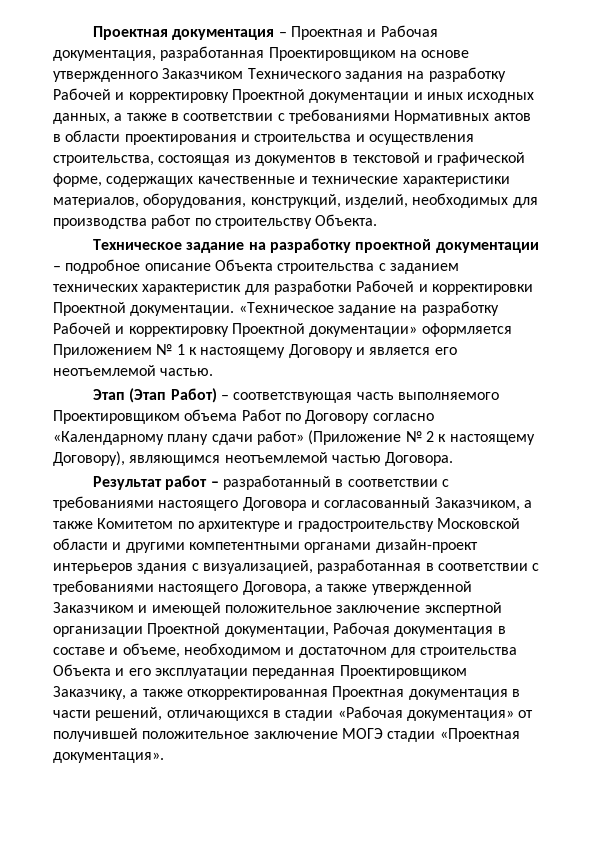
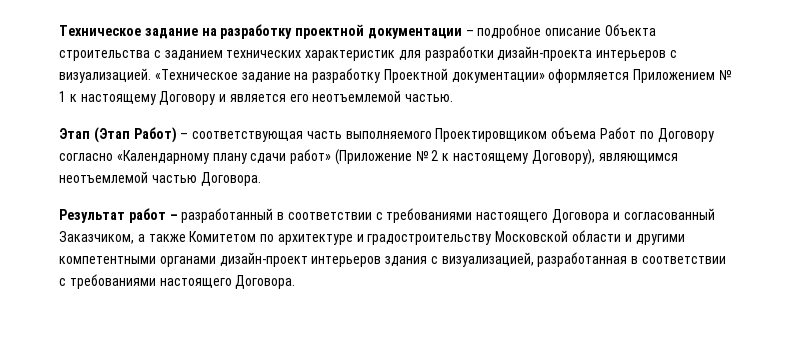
[92,25,438,40] [53,46,470,61] [53,67,506,82] [53,88,535,103] [53,109,531,124] [53,130,474,145] [53,152,526,166] [53,173,510,187] [53,193,538,208] [53,214,378,229] Проектная документация – Проектная и Рабочая документация, разработанная Проектировщиком на основе утвержденного Заказчиком Технического задания на разработку Рабочей и корректировку Проектной документации и иных исходных данных, а также в соответствии с требованиями Нормативных актов в области проектирования и строительства и осуществления строительства, состоящая из документов в текстовой и графической форме, содержащих качественные и технические характеристики материалов, оборудования, конструкций, изделий, необходимых для производства работ по строительству Объекта. // -> (59, 30) none
[356,280,533,295] [53,302,235,316] Рабочей и корректировки Проектной документации. -> [497,46,678,61] [59,68,151,83] дизайн-проекта интерьеров с визуализацией.
[53,322,229,337] Рабочей и корректировку -> (381, 75) none
[242,581,472,595] [53,602,502,616] [53,622,506,637] [53,643,518,658] [53,664,467,679] [53,686,520,700] [53,706,534,721] [53,728,520,742] [53,752,164,763] Договора, а также утвержденной Заказчиком и имеющей положительное заключение экспертной организации Проектной документации, Рабочая документация в составе и объеме, необходимом и достаточном для строительства Объекта и его эксплуатации переданная Проектировщиком Заказчику, а также откорректированная Проектная документация в части решений, отличающихся в стадии «Рабочая документация» от получившей положительное заключение МОГЭ стадии «Проектная документация». -> [235,275,296,289] Договора.

